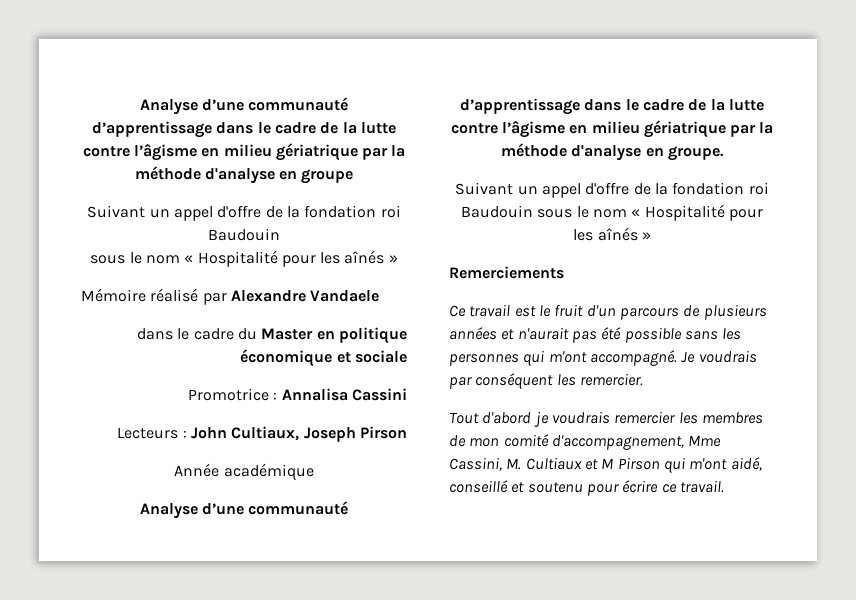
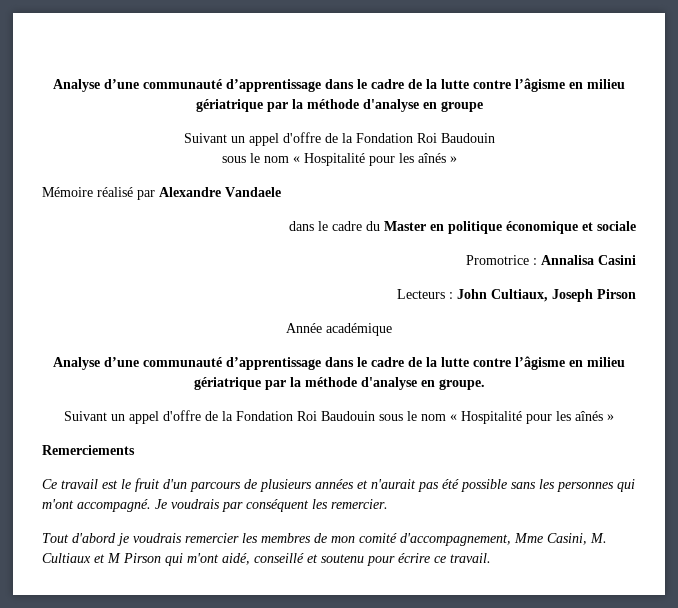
[304,205,401,218] fondation roi -> [355,133,437,143] Fondation Roi
[352,388,407,401] Cassini -> [598,255,636,265] Casini
[672,182,769,195] fondation roi -> [236,411,317,421] Fondation Roi
[449,457,502,471] Cassini, -> [547,533,587,545] Casini,

